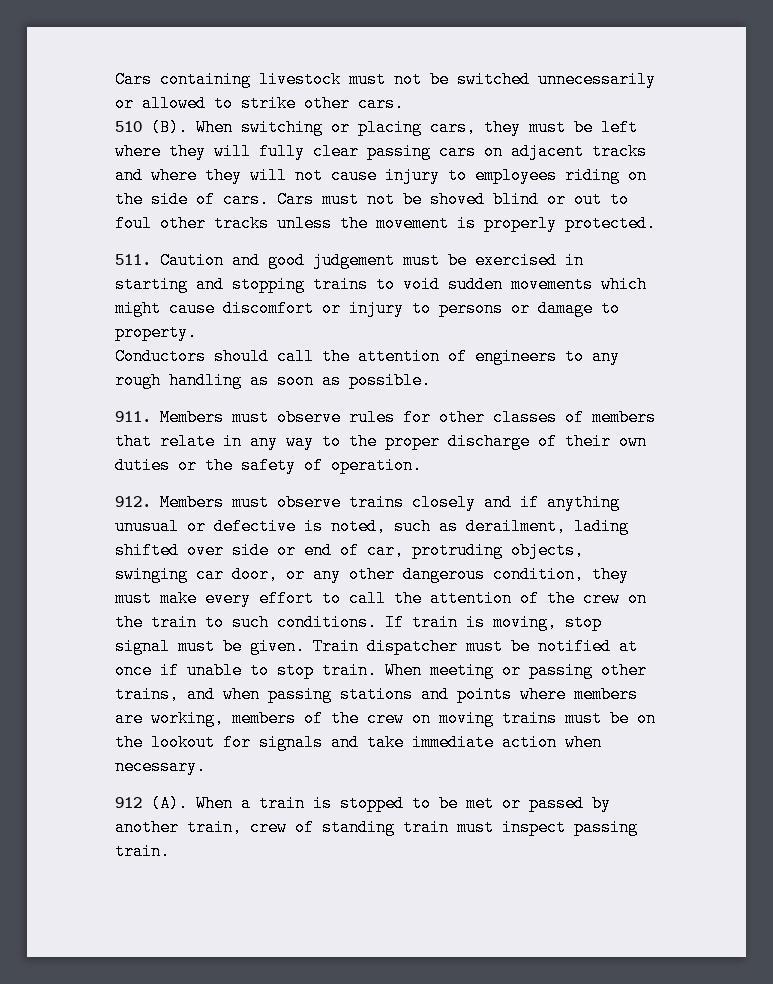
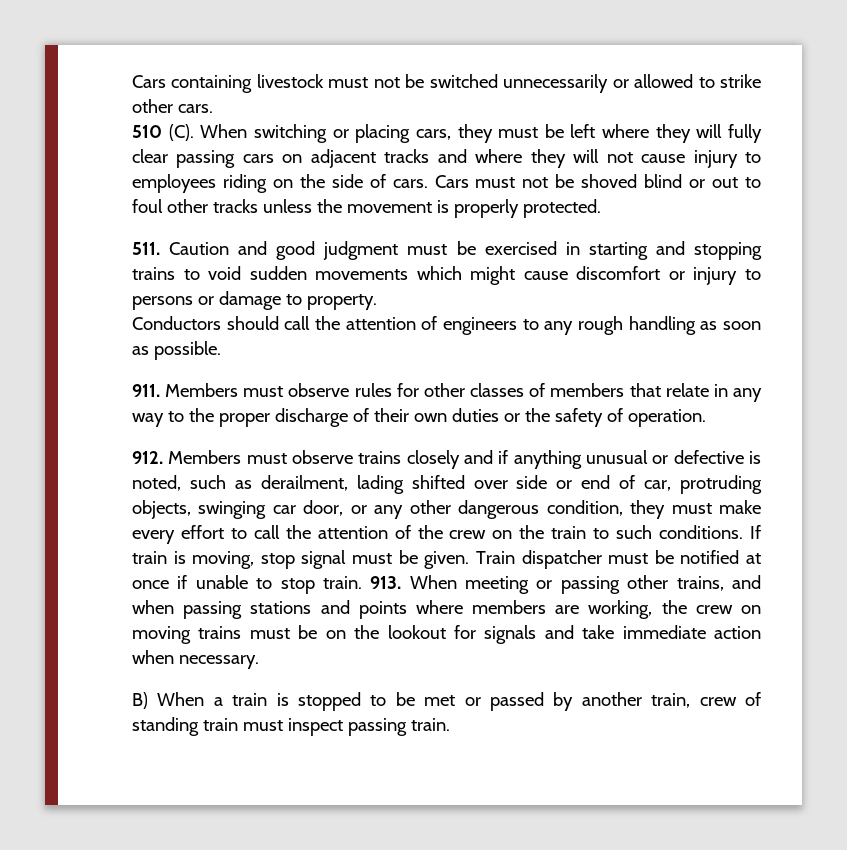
[151,119,188,136] (B). -> [168,124,194,141] (C).
[313,252,395,269] judgement -> [323,241,399,260] judgment
(377, 670) none -> [370,576,402,589] 913.
[232,710,323,727] members of -> (653, 609) none
[115,795,188,812] 912 (A). -> [132,692,148,709] B)

